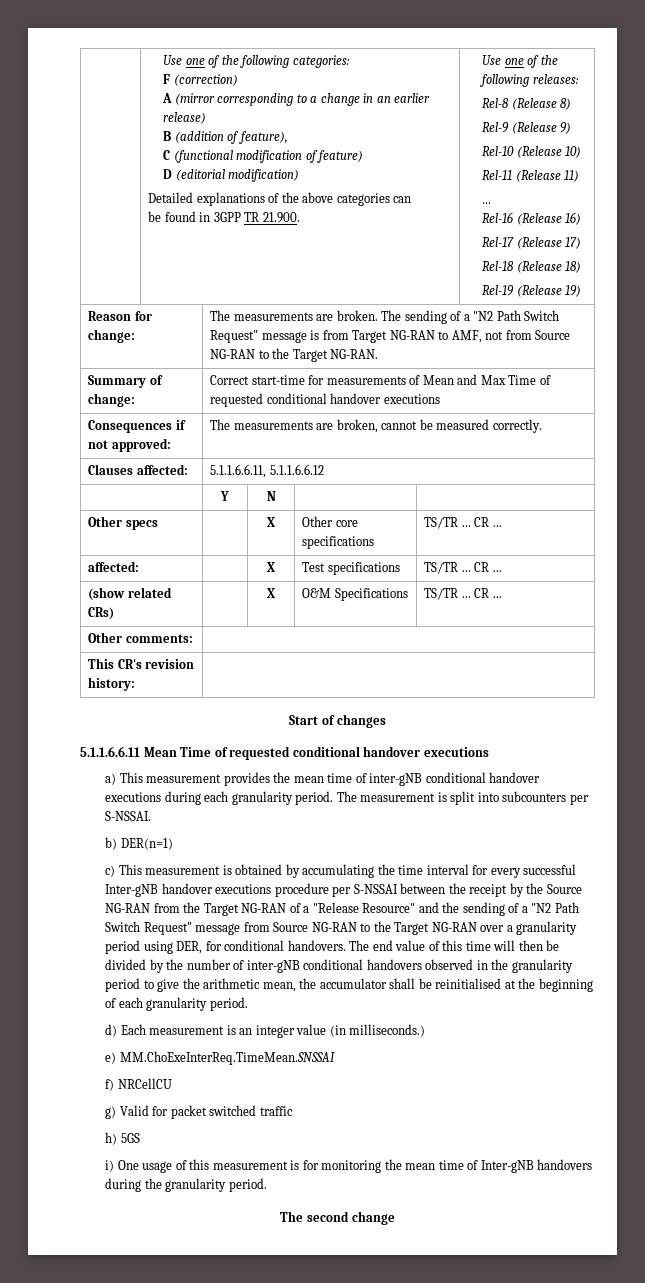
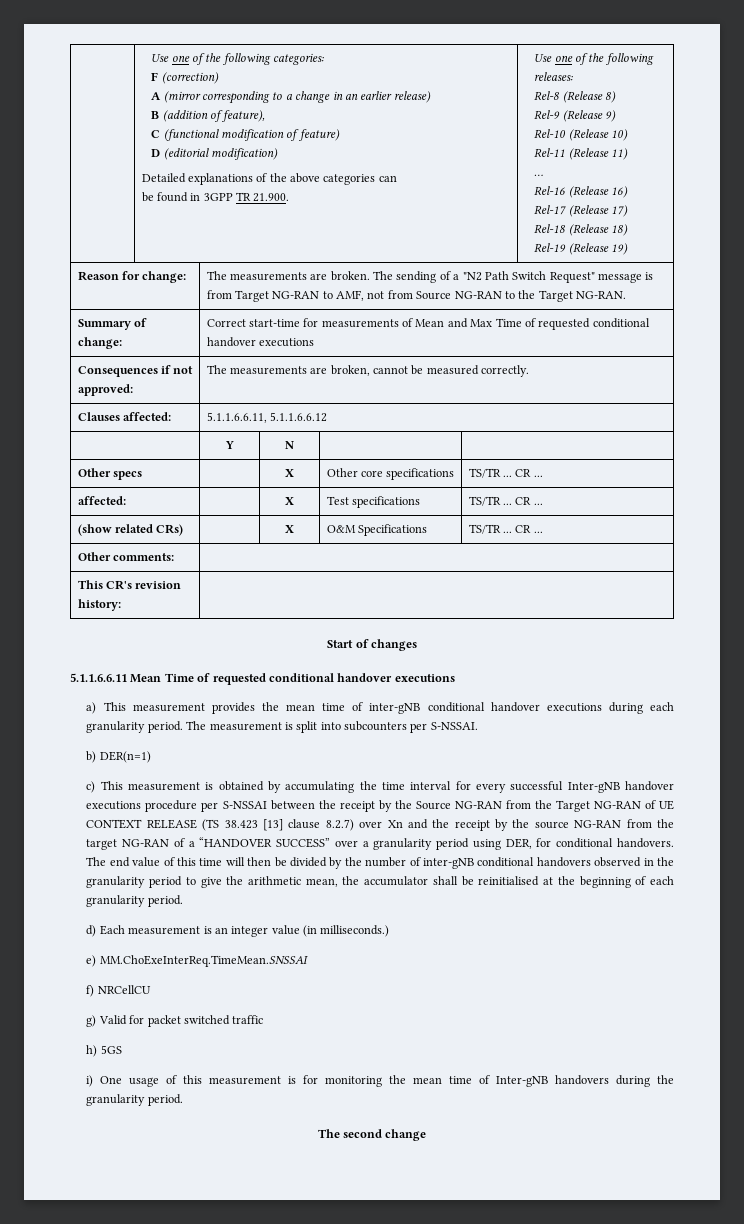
[303,902,579,916] [104,921,477,935] a "Release Resource" and the sending of a "N2 Path Switch Request" message from Source NG-RAN to the Target NG-RAN -> [658,800,674,810] [86,819,674,831] [86,837,331,850] UE CONTEXT RELEASE (TS 38.423 [13] clause 8.2.7) over Xn and the receipt by the source NG-RAN from the target NG-RAN of a “HANDOVER SUCCESS”

